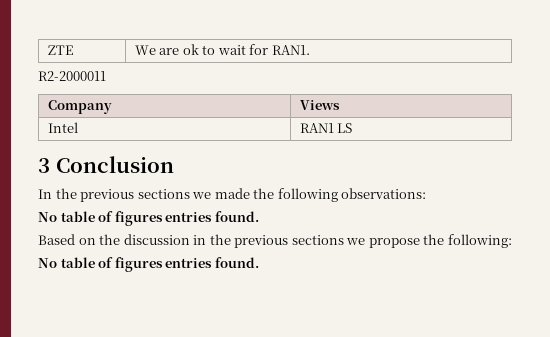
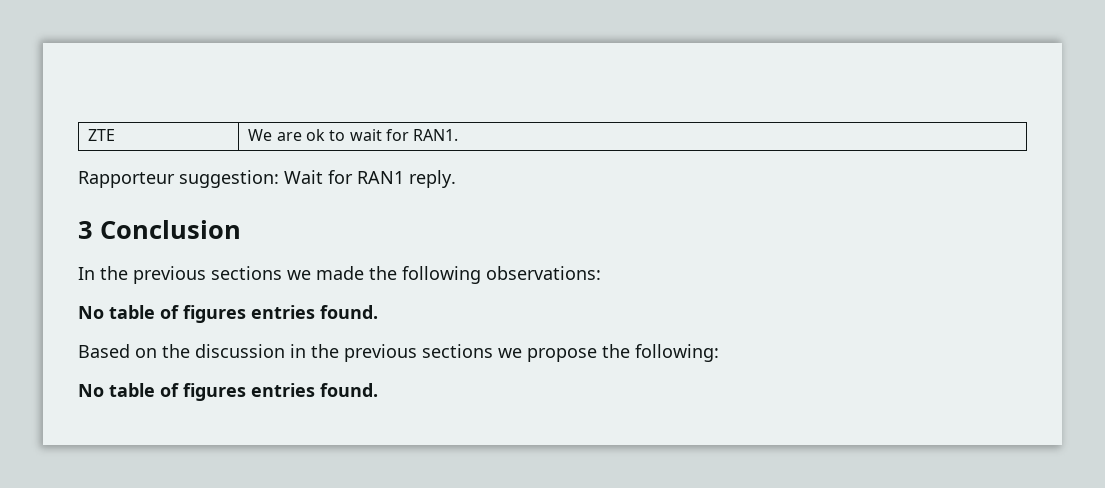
[38,71,106,81] [47,100,112,114] [299,100,340,110] [47,122,78,133] [299,123,353,133] R2-2000011 // Company | Views // Intel | RAN1 LS -> [78,170,456,188] Rapporteur suggestion: Wait for RAN1 reply.

